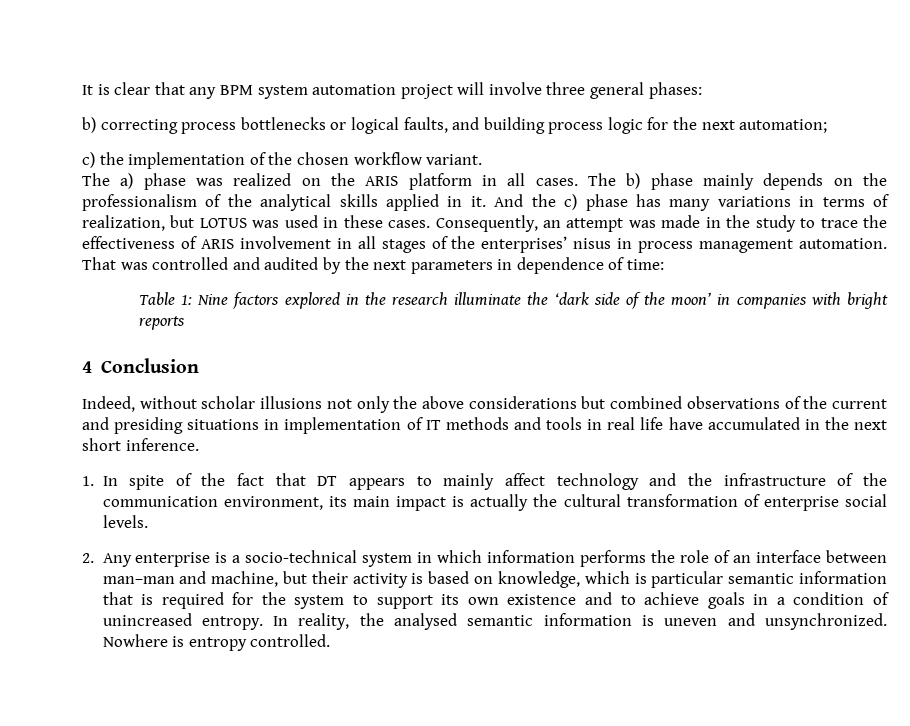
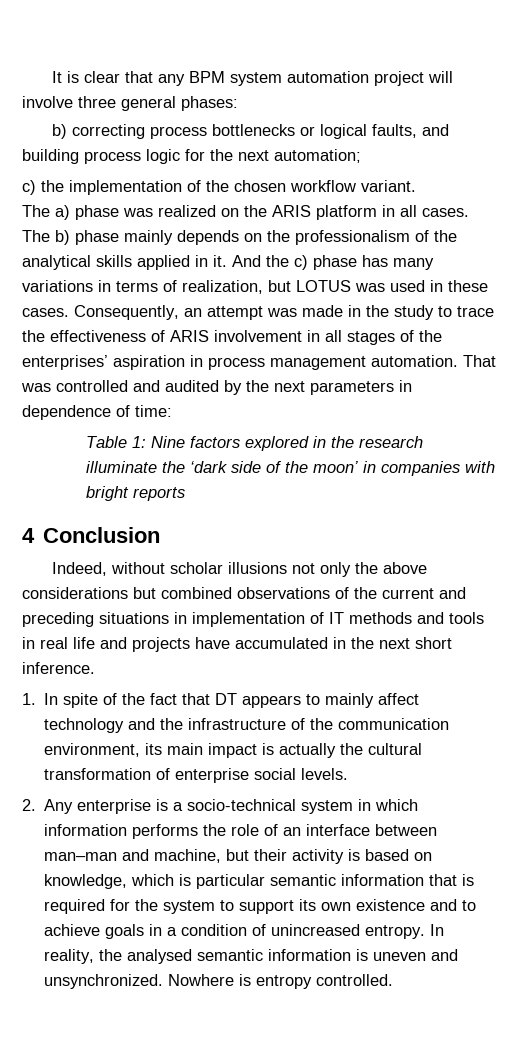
[573,238,612,249] nisus -> [113,355,185,370] aspiration
[114,417,184,434] presiding -> [22,612,94,627] preceding
(664, 423) none -> [100,637,190,652] and projects

